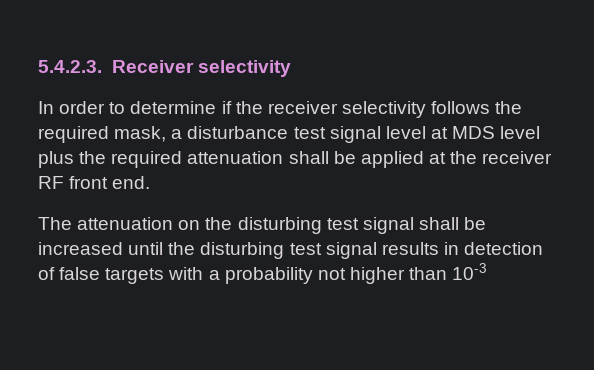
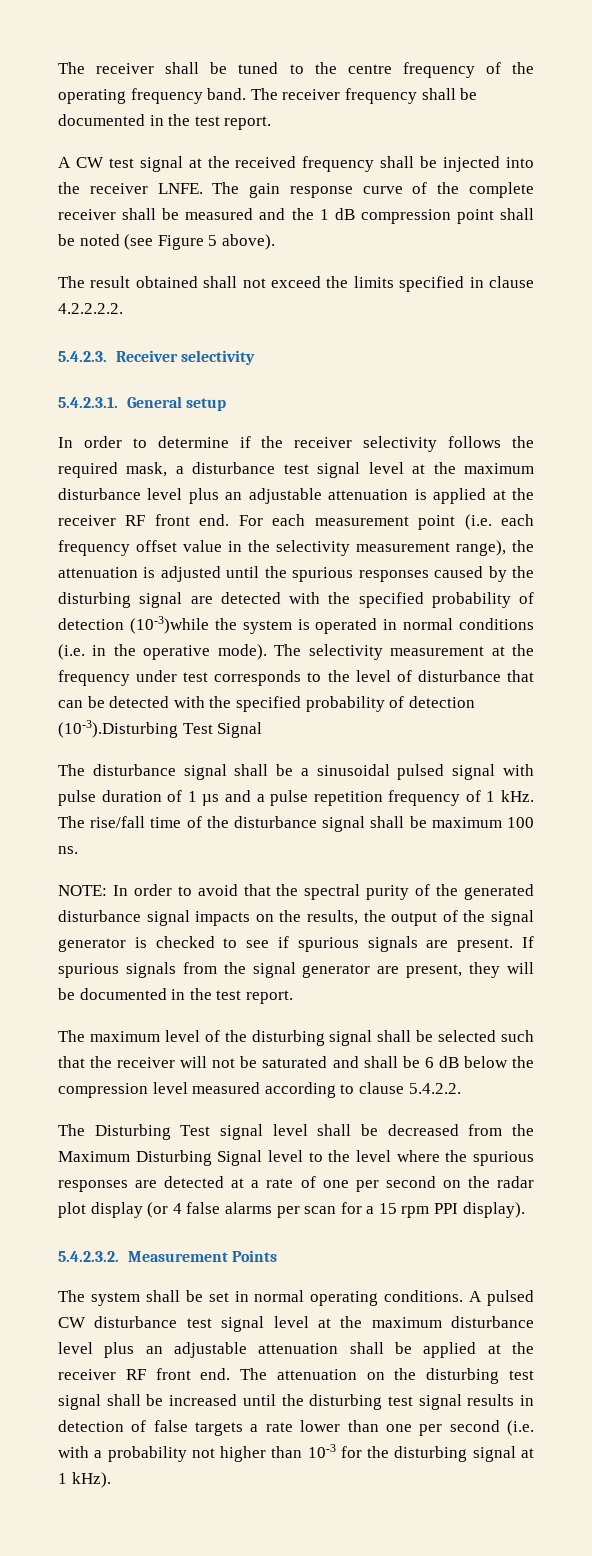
(38, 66) none -> [58,62,534,78] [58,88,478,104] [58,114,272,130] [58,156,535,172] [58,182,534,198] [58,208,534,224] [58,234,275,250] [58,276,534,292] [58,303,123,314] The receiver shall be tuned to the centre frequency of the operating frequency band. The receiver frequency shall be documented in the test report. // A CW test signal at the received frequency shall be injected into the receiver LNFE. The gain response curve of the complete receiver shall be measured and the 1 dB compression point shall be noted (see Figure 5 above). // The result obtained shall not exceed the limits specified in clause 4.2.2.2.2. //
(291, 68) none -> [58,396,226,411] // 5.4.2.3.1. General setup
[452,126,541,139] [38,151,183,168] MDS level plus the required -> [433,462,534,474] [58,488,535,504] [58,514,534,530] [58,540,534,556] [58,566,535,582] [58,592,534,608] [58,616,534,634] [58,644,534,660] [58,670,534,686] [58,696,475,712] [58,720,263,738] [58,764,534,780] [58,790,534,806] [58,816,534,832] [58,846,78,854] [58,884,535,900] [58,910,535,926] [58,936,534,952] [58,962,535,978] [58,988,293,1004] [58,1030,534,1046] [58,1056,535,1068] [58,1082,461,1098] [58,1124,534,1140] [58,1150,534,1166] [58,1176,534,1192] [58,1202,525,1218] [58,1250,277,1262] [58,1290,534,1306] [58,1316,534,1332] [58,1342,247,1358] the maximum disturbance level plus an adjustable attenuation is applied at the receiver RF front end. For each measurement point (i.e. each frequency offset value in the selectivity measurement range), the attenuation is adjusted until the spurious responses caused by the disturbing signal are detected with the specified probability of detection (10-3)while the system is operated in normal conditions (i.e. in the operative mode). The selectivity measurement at the frequency under test corresponds to the level of disturbance that can be detected with the specified probability of detection (10-3).Disturbing Test Signal // The disturbance signal shall be a sinusoidal pulsed signal with pulse duration of 1 µs and a pulse repetition frequency of 1 kHz. The rise/fall time of the disturbance signal shall be maximum 100 ns. // NOTE: In order to avoid that the spectral purity of the generated disturbance signal impacts on the results, the output of the signal generator is checked to see if spurious signals are present. If spurious signals from the signal generator are present, they will be documented in the test report. // The maximum level of the disturbing signal shall be selected such that the receiver will not be saturated and shall be 6 dB below the compression level measured according to clause 5.4.2.2. // The Disturbing Test signal level shall be decreased from the Maximum Disturbing Signal level to the level where the spurious responses are detected at a rate of one per second on the radar plot display (or 4 false alarms per scan for a 15 rpm PPI display). // 5.4.2.3.2. Measurement Points // The system shall be set in normal operating conditions. A pulsed CW disturbance test signal level at the maximum disturbance level plus an adjustable
(151, 182) // -> (231, 1374) none
(165, 276) none -> [250,1420,535,1436] a rate lower than one per second (i.e.
(488, 271) none -> [340,1446,534,1462] [58,1472,111,1488] for the disturbing signal at 1 kHz).

